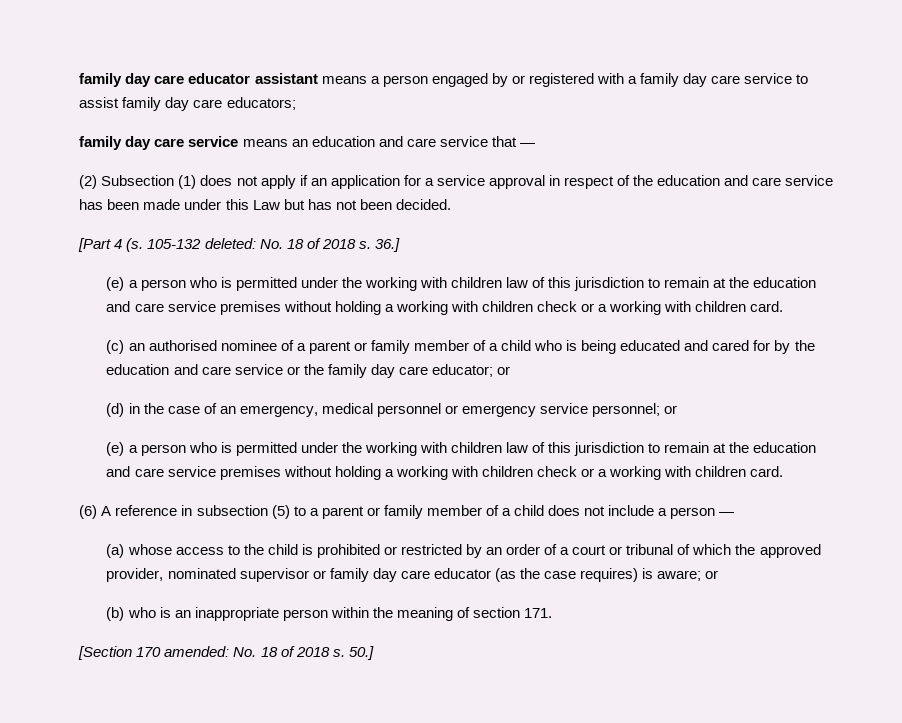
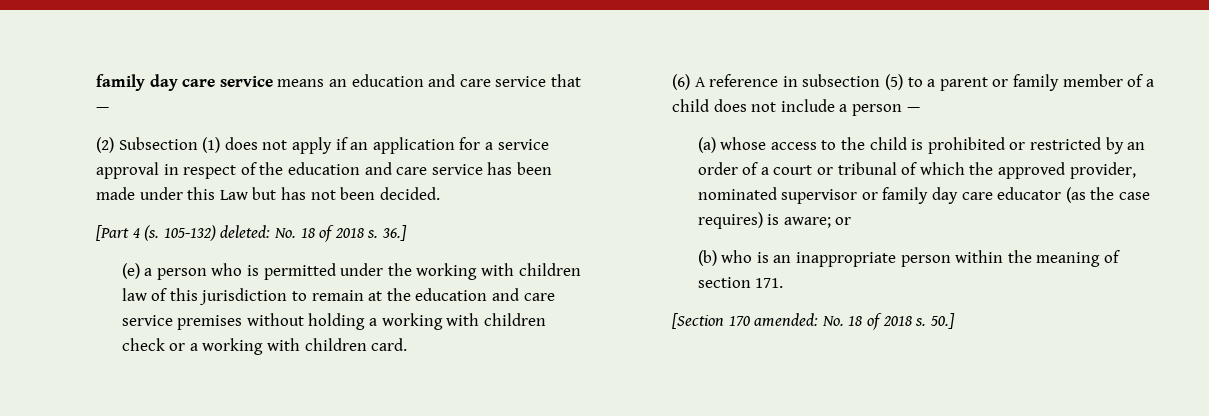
[79,73,809,87] [79,97,296,111] [79,136,185,150] family day care educator assistant means a person engaged by or registered with a family day care service to assist family day care educators; // family day care -> [96,74,216,91] family day care
[147,239,202,249] 105-132 -> [163,225,216,241] 105-132)
[106,340,815,354] [106,364,510,378] [106,403,678,417] [106,442,817,456] [106,466,784,480] // (c) an authorised nominee of a parent or family member of a child who is being educated and cared for by the education and care service or the family day care educator; or // (d) in the case of an emergency, medical personnel or emergency service personnel; or // (e) a person who is permitted under the working with children law of this jurisdiction to remain at the education and care service premises without holding a working with children check or a working with children card. -> (408, 344) none

